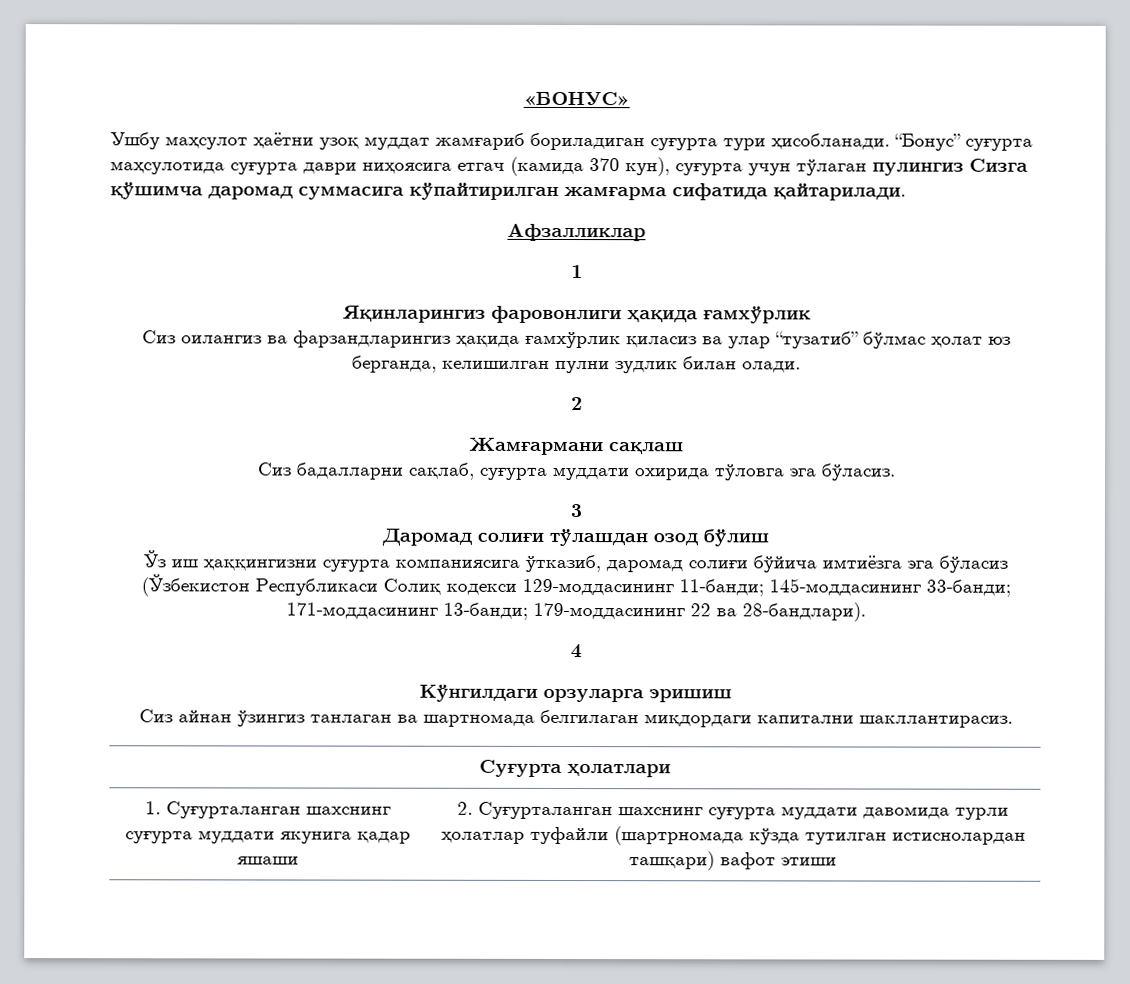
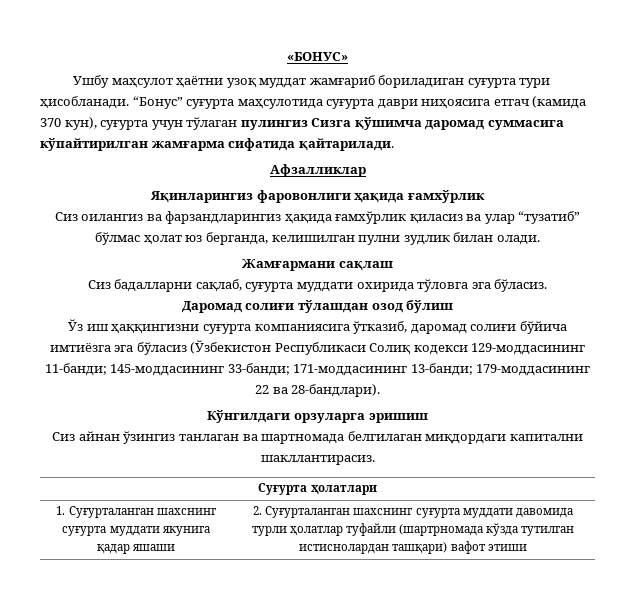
[570,265,583,279] // 1 -> (366, 170) none
[570,397,583,411] // 2 -> (540, 240) none
[569,504,582,518] // 3 -> (548, 285) none
[569,644,582,659] // 4 -> (381, 390) none

